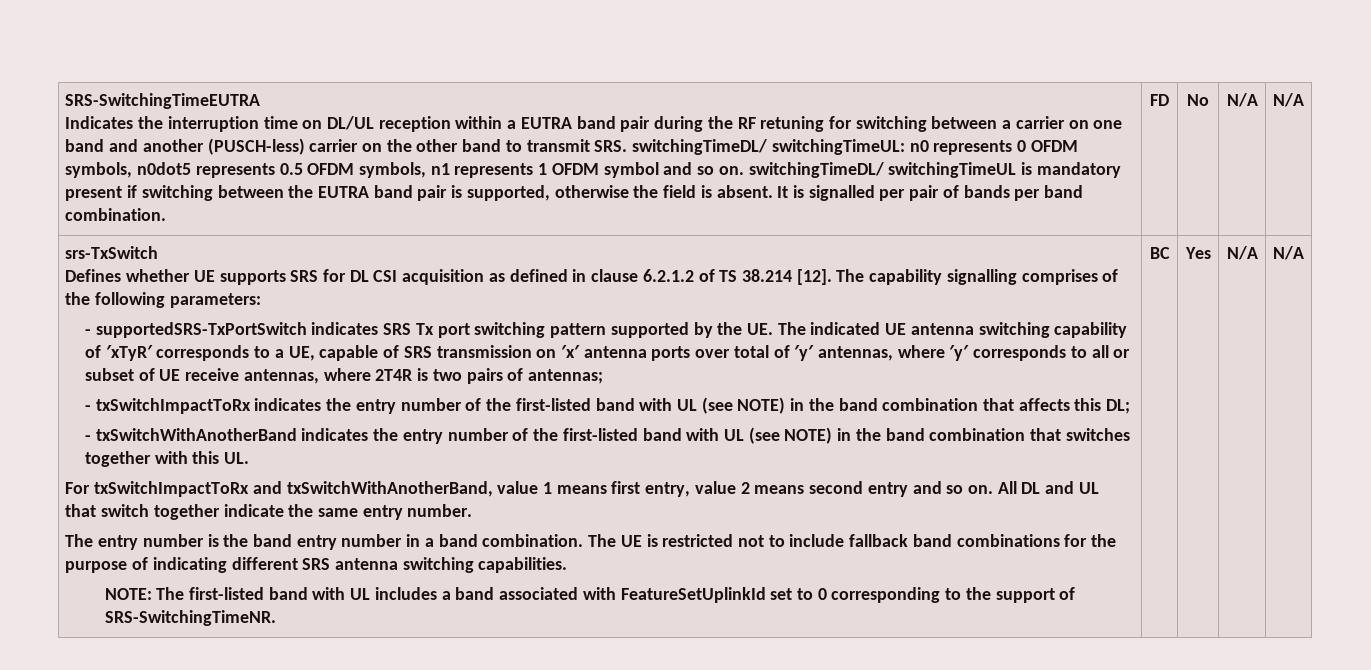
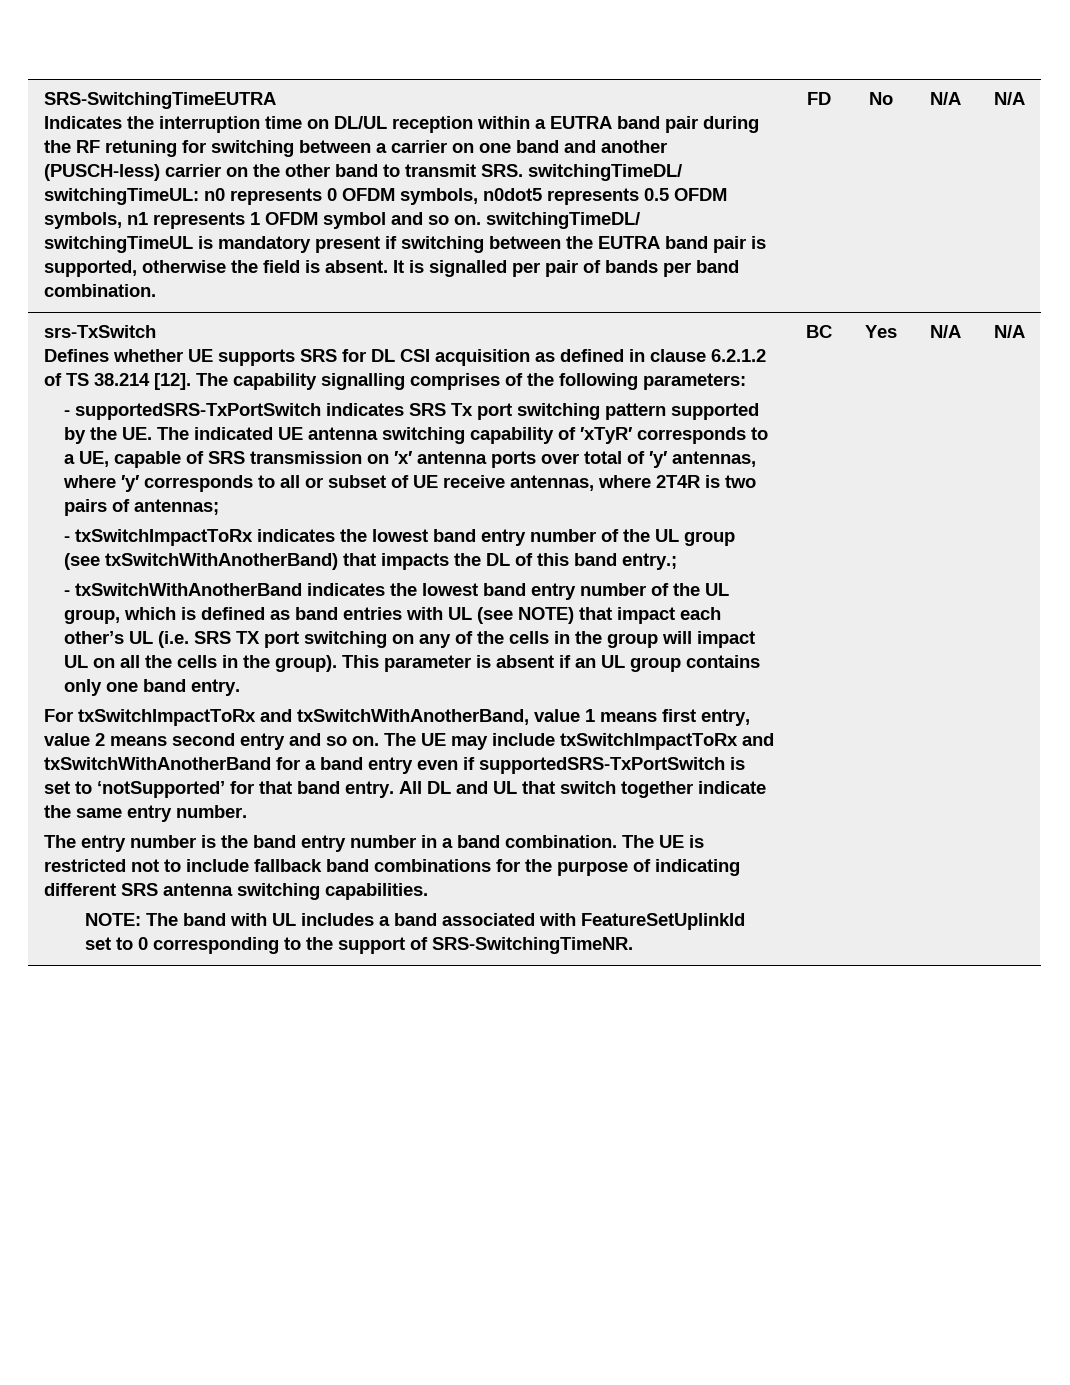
[355,397,1131,414] entry number of the first-listed band with UL (see NOTE) in the band combination that affects this DL; -> [372,529,736,546] [64,553,678,570] lowest band entry number of the UL group (see txSwitchWithAnotherBand) that impacts the DL of this band entry.;
[402,427,1130,444] [84,451,250,467] entry number of the first-listed band with UL (see NOTE) in the band combination that switches together with this UL. -> [422,583,730,600] [64,607,722,624] [64,631,756,648] [64,655,761,672] [64,679,241,696] lowest band entry number of the UL group, which is defined as band entries with UL (see NOTE) that impact each other’s UL (i.e. SRS TX port switching on any of the cells in the group will impact UL on all the cells in the group). This parameter is absent if an UL group contains only one band entry.
(993, 489) none -> [383,733,774,750] [43,757,745,774] [43,781,394,798] The UE may include txSwitchImpactToRx and txSwitchWithAnotherBand for a band entry even if supportedSRS-TxPortSwitch is set to ‘notSupported’ for that band entry.
[189,587,265,600] first-listed -> (178, 919) none

